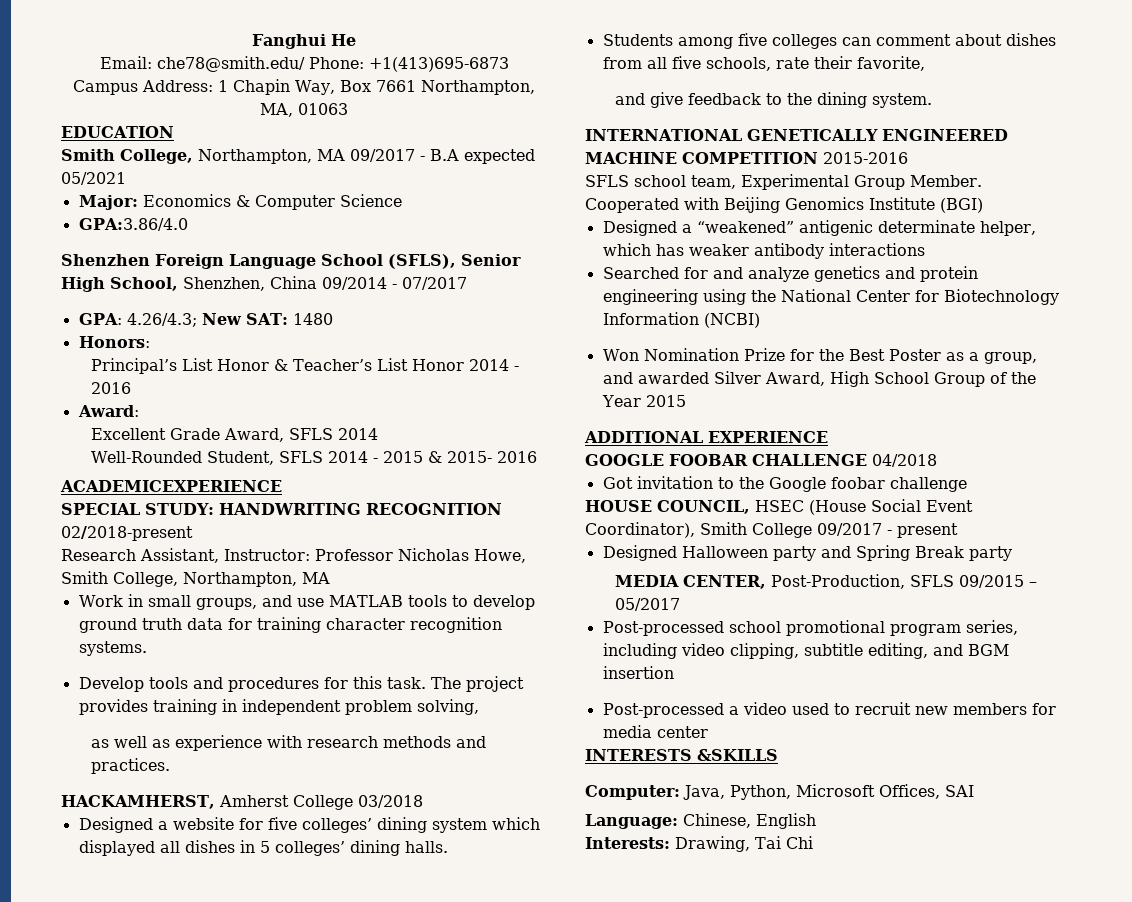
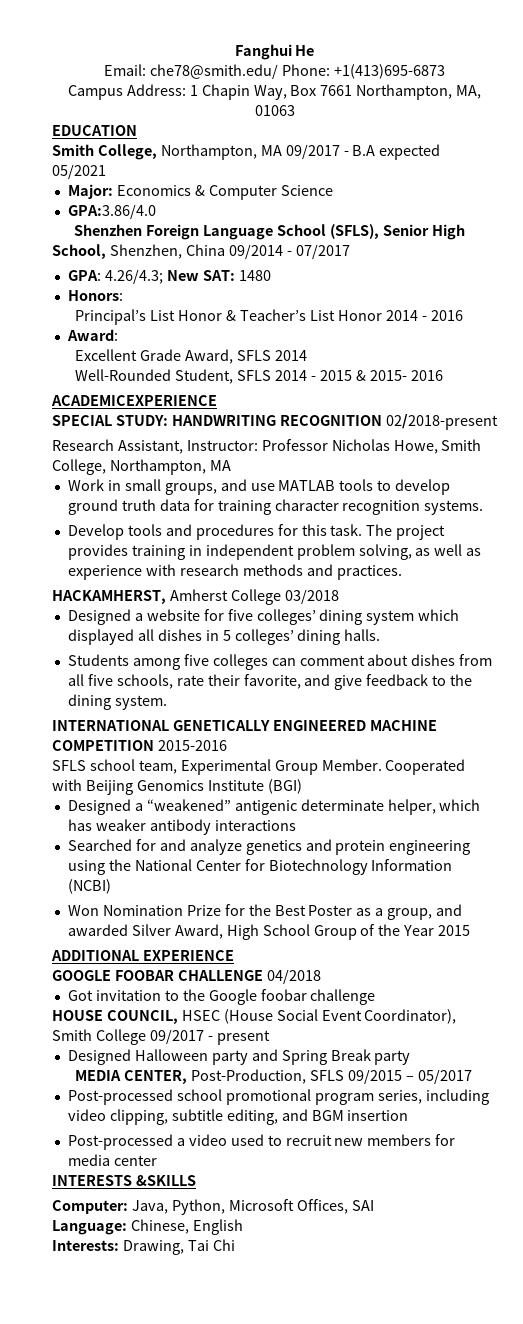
(479, 707) // -> (412, 552) none
(925, 63) // -> (301, 681) none

